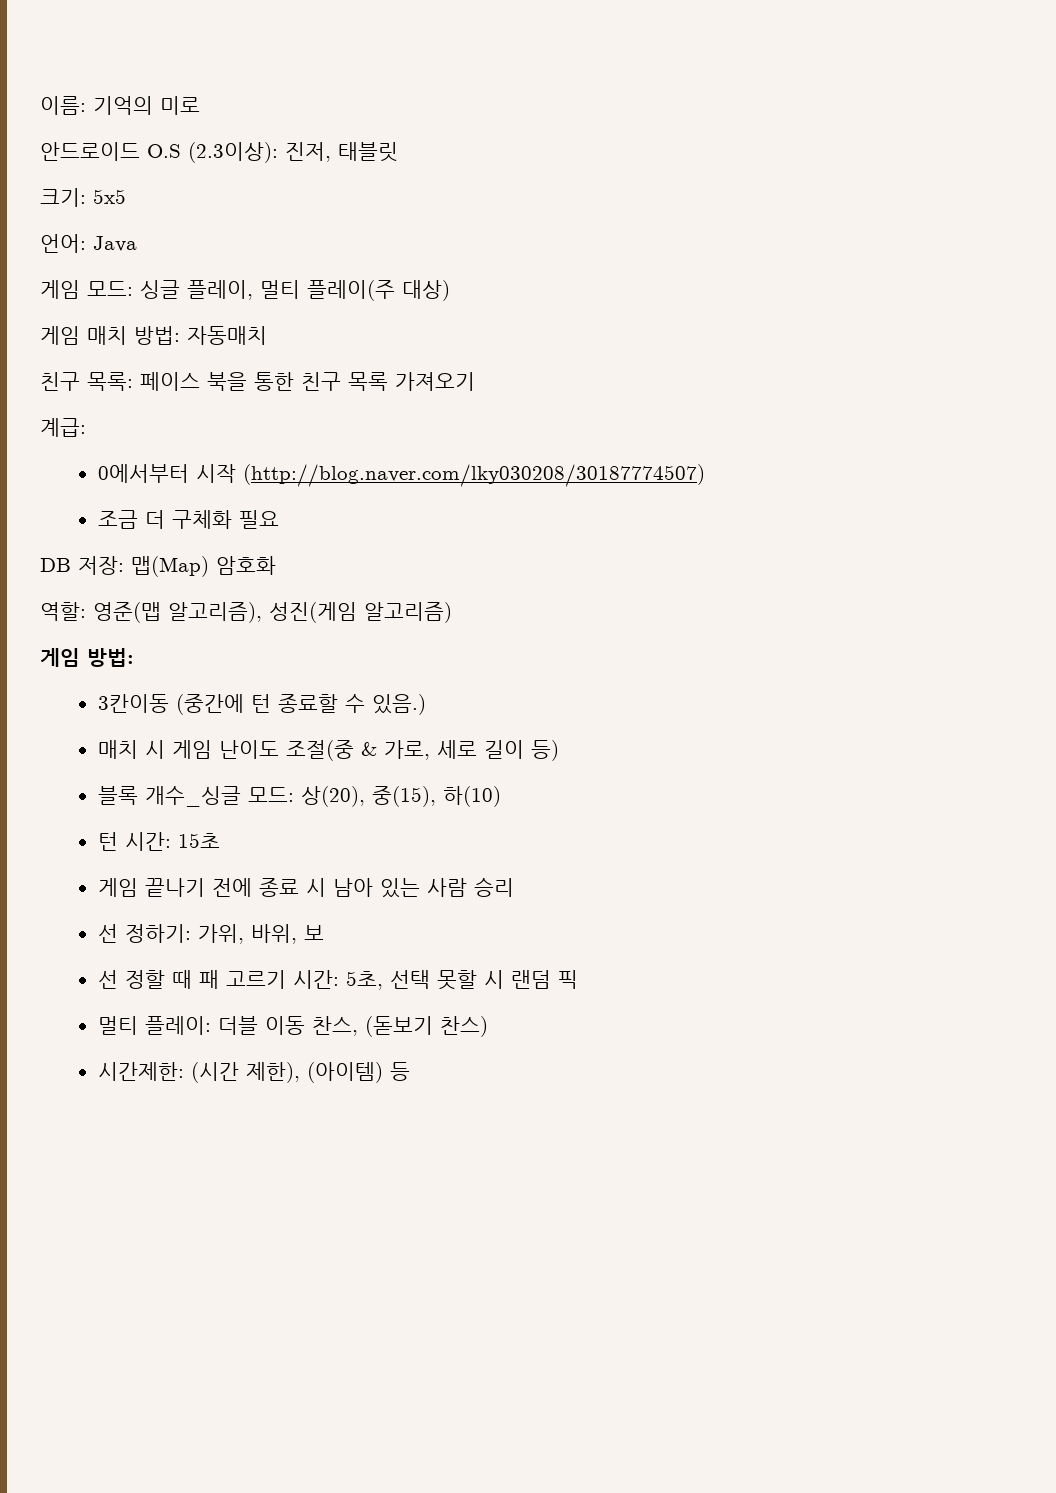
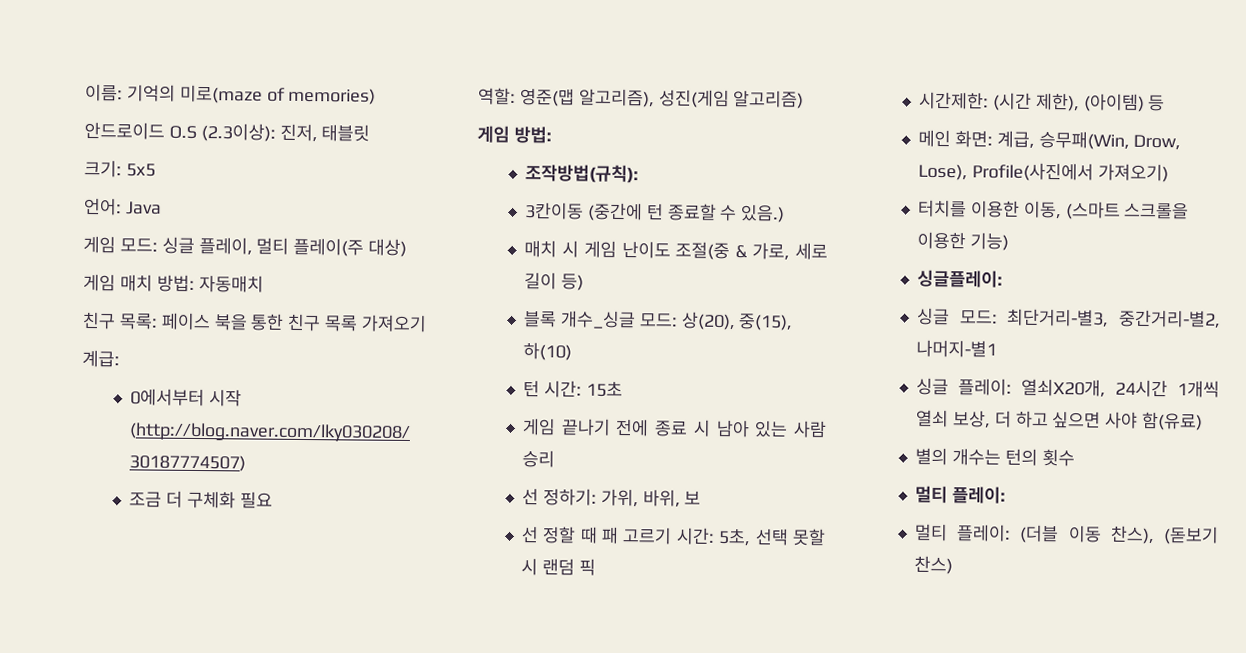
[160,96,200,115] 미로 -> [179,84,377,105] 미로(maze of memories)
[40,556,276,577] // DB 저장: 맵(Map) 암호화 -> (273, 500) none
(134, 657) none -> [524,164,639,184] // 조작방법(규칙):
[97,1016,488,1037] // 멀티 플레이: 더블 이동 찬스, (돋보기 찬스) -> (596, 567) none
(410, 1071) none -> [917,129,1182,151] [917,162,1169,183] [917,199,1190,220] [916,231,1009,251] [916,269,1003,288] [916,307,1221,329] [915,339,997,358] [915,377,1220,398] [915,409,1204,431] [914,447,1075,467] [914,485,1006,504] [913,523,1219,545] [913,555,953,575] // 메인 화면: 계급, 승무패(Win, Drow, Lose), Profile(사진에서 가져오기) // 터치를 이용한 이동, (스마트 스크롤을 이용한 기능) // 싱글플레이: // 싱글 모드: 최단거리-별3, 중간거리-별2, 나머지-별1 // 싱글 플레이: 열쇠X20개, 24시간 1개씩 열쇠 보상, 더 하고 싶으면 사야 함(유료) // 별의 개수는 턴의 횟수 // 멀티 플레이: // 멀티 플레이: (더블 이동 찬스), (돋보기 찬스)

